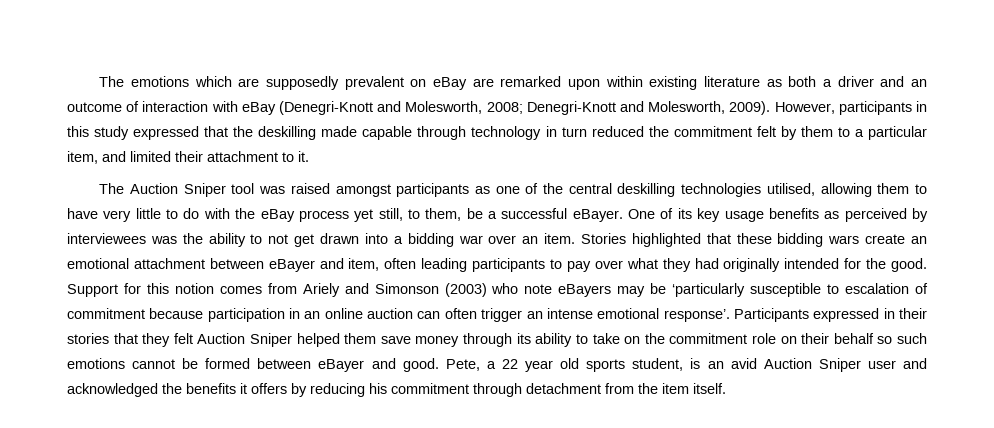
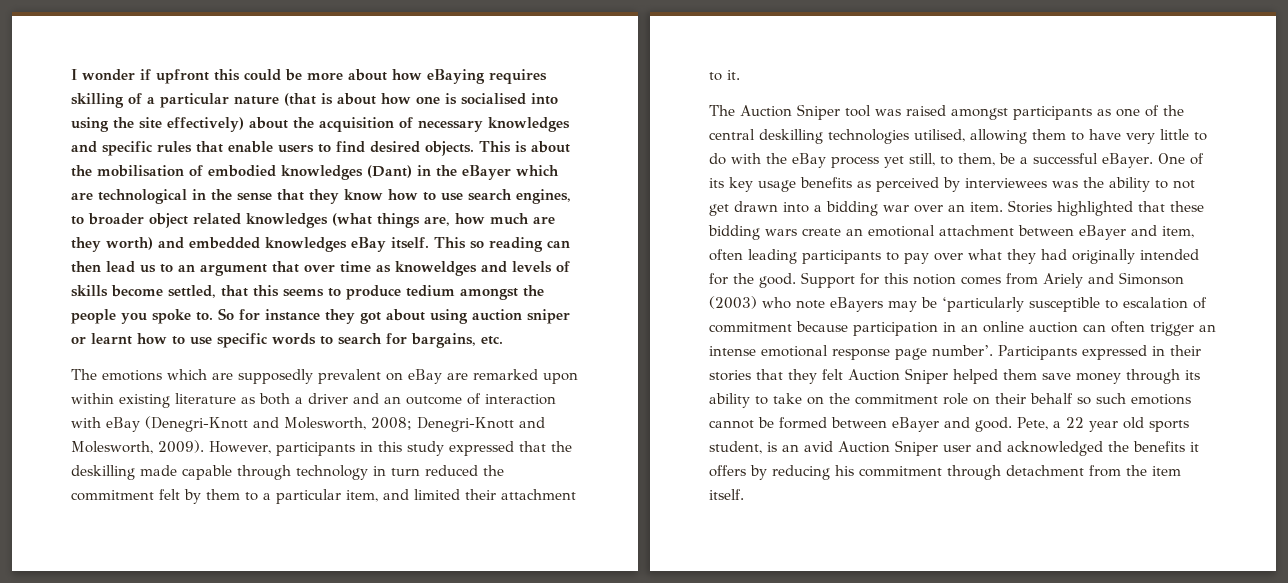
(99, 81) none -> [71,69,547,84] [71,93,558,108] [71,117,570,132] [71,141,570,156] [71,165,559,180] [71,189,571,204] [71,213,555,228] [71,237,570,252] [71,261,570,276] [71,285,544,300] [71,308,570,324] [71,333,503,348] I wonder if upfront this could be more about how eBaying requires skilling of a particular nature (that is about how one is socialised into using the site effectively) about the acquisition of necessary knowledges and specific rules that enable users to find desired objects. This is about the mobilisation of embodied knowledges (Dant) in the eBayer which are technological in the sense that they know how to use search engines, to broader object related knowledges (what things are, how much are they worth) and embedded knowledges eBay itself. This so reading can then lead us to an argument that over time as knoweldges and levels of skills become settled, that this seems to produce tedium amongst the people you spoke to. So for instance they got about using auction sniper or learnt how to use specific words to search for bargains, etc. //
[663,309,730,322] response’. -> [832,345,993,360] response page number’.

